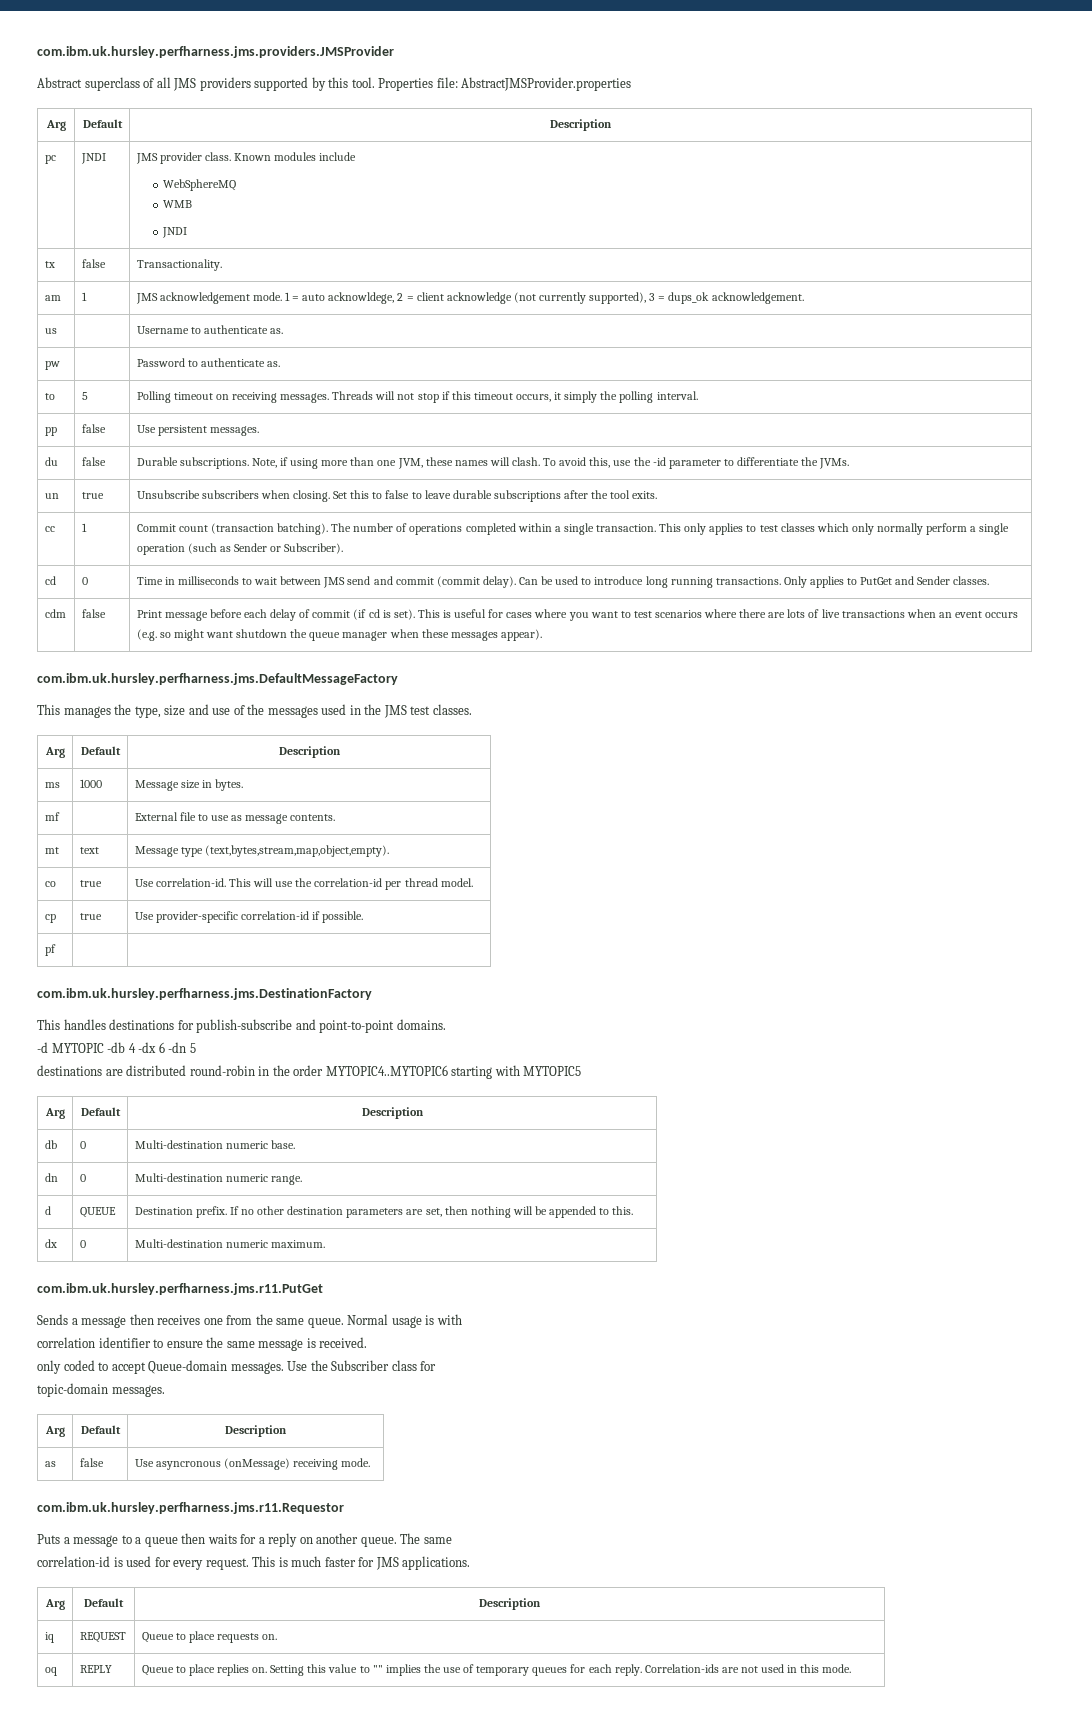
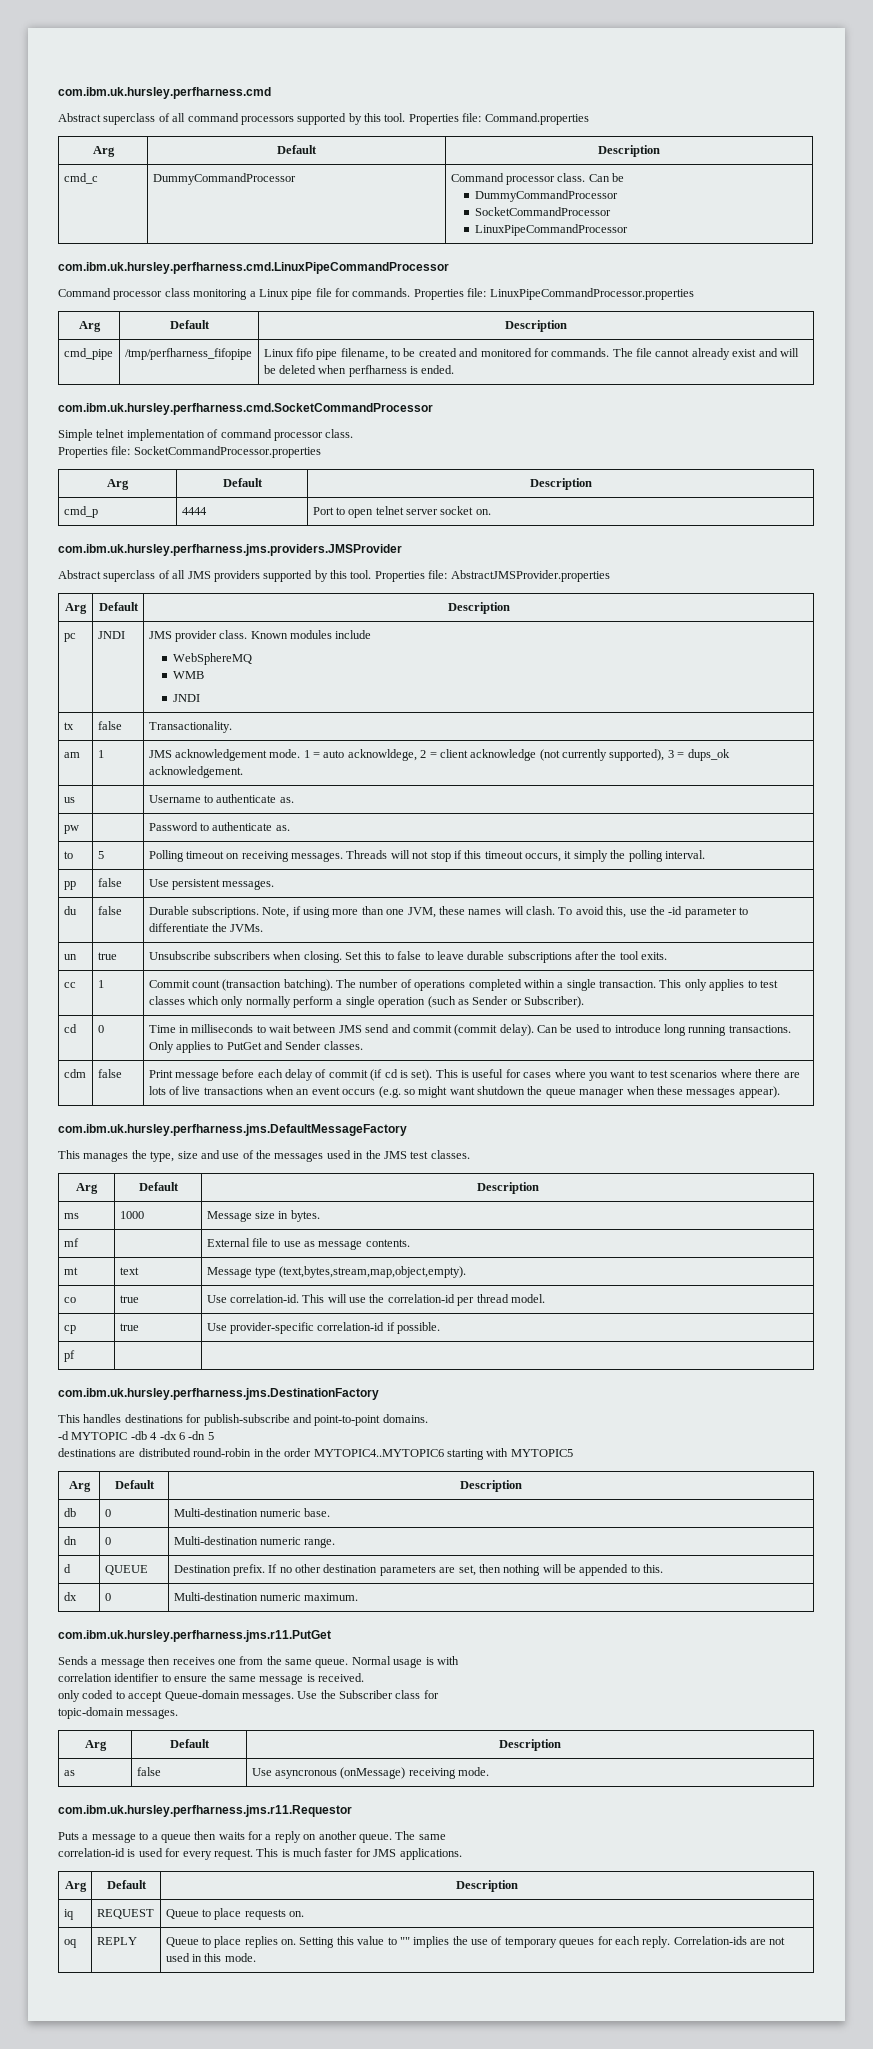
(37, 52) none -> [58,87,271,99] [58,113,589,125] [92,146,115,157] [277,145,317,154] [598,145,660,157] [63,173,98,184] [152,173,296,185] [450,173,625,185] [475,190,619,202] [475,207,612,216] [475,224,629,236] [58,262,449,274] [58,288,694,300] [78,321,101,332] [169,320,210,329] [505,320,567,332] [63,348,113,360] [124,348,252,360] [263,348,799,360] [263,365,455,377] [58,403,433,415] [58,429,354,441] [58,446,321,458] [107,479,129,490] [222,478,263,487] [529,478,592,490] [63,506,98,518] [181,507,207,515] [312,506,491,518] com.ibm.uk.hursley.perfharness.cmd // Abstract superclass of all command processors supported by this tool. Properties file: Command.properties // Arg | Default | Description // cmd_c | DummyCommandProcessor | Command processor class. Can be // DummyCommandProcessor // SocketCommandProcessor // LinuxPipeCommandProcessor // com.ibm.uk.hursley.perfharness.cmd.LinuxPipeCommandProcessor // Command processor class monitoring a Linux pipe file for commands. Properties file: LinuxPipeCommandProcessor.properties // Arg | Default | Description // cmd_pipe | /tmp/perfharness_fifopipe | Linux fifo pipe filename, to be created and monitored for commands. The file cannot already exist and will be deleted when perfharness is ended. // com.ibm.uk.hursley.perfharness.cmd.SocketCommandProcessor // Simple telnet implementation of command processor class. // Properties file: SocketCommandProcessor.properties // Arg | Default | Description // cmd_p | 4444 | Port to open telnet server socket on. //

